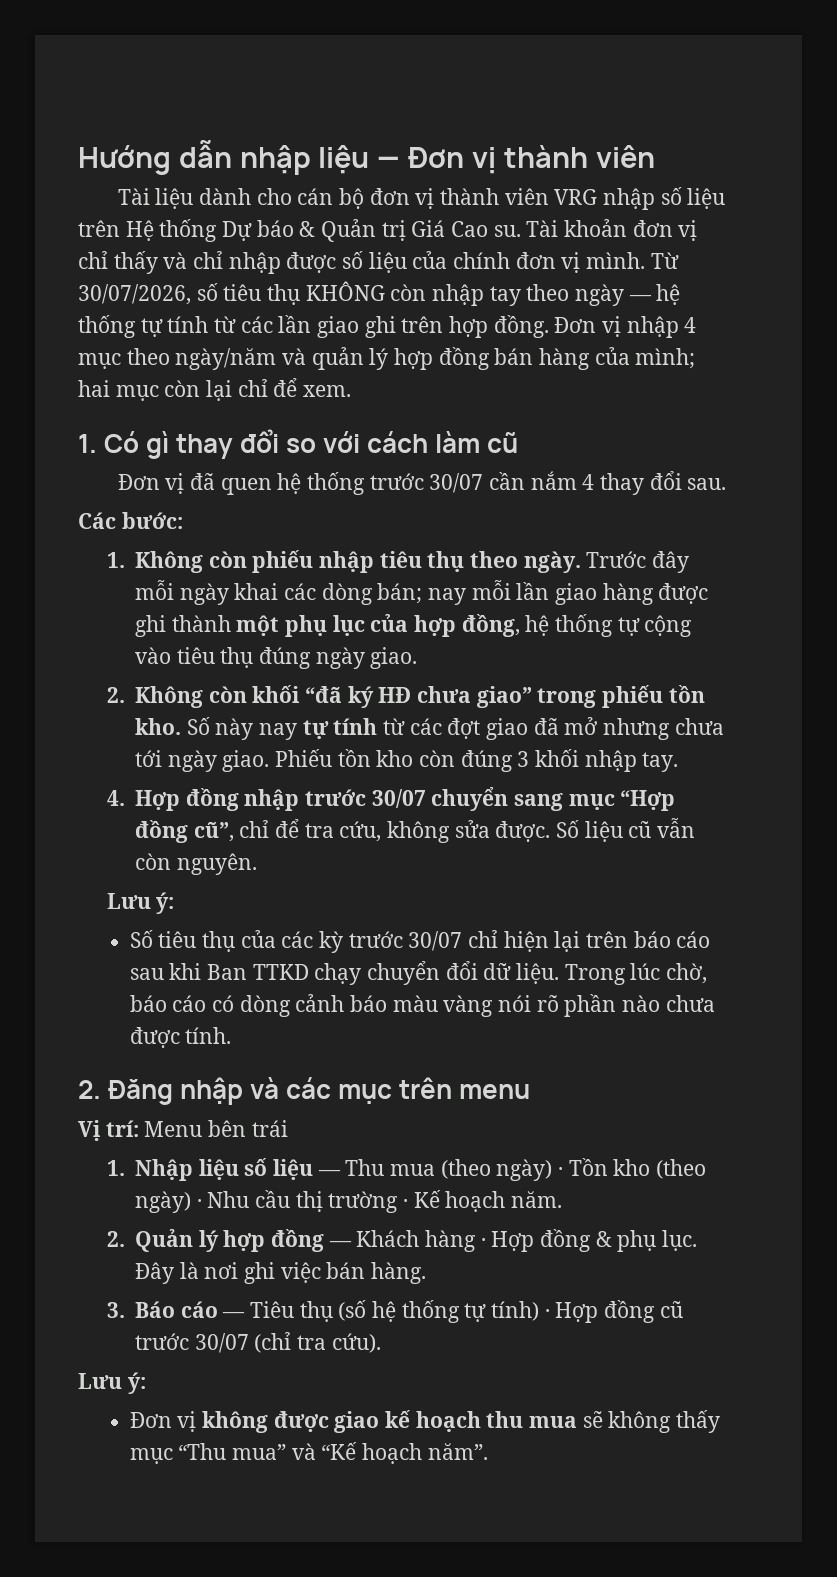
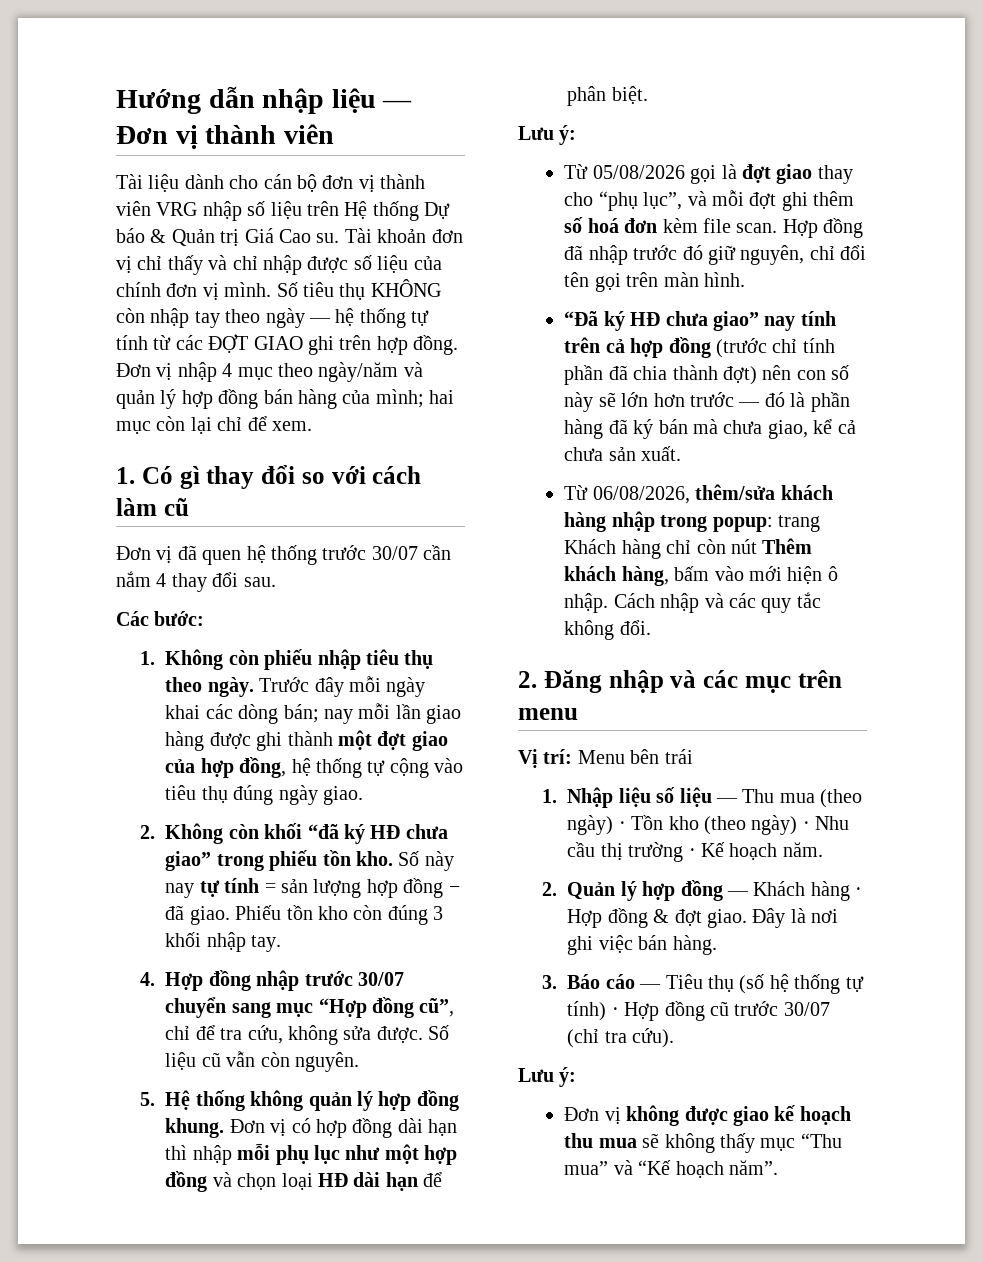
[650,252,679,269] [78,283,218,305] Từ 30/07/2026, số -> [276,282,298,297] Số
[278,315,360,338] lần giao -> [208,334,303,353] ĐỢT GIAO
[285,615,365,637] phụ lục -> [377,731,448,751] đợt giao
[383,717,724,740] [135,750,217,772] từ các đợt giao đã mở nhưng chưa tới ngày -> [264,878,460,898] [165,905,185,920] = sản lượng hợp đồng − đã
[106,892,175,914] [129,930,711,953] [129,961,707,985] [129,994,715,1017] [129,1027,232,1048] Lưu ý: // Số tiêu thụ của các kỳ trước 30/07 chỉ hiện lại trên báo cáo sau khi Ban TTKD chạy chuyển đổi dữ liệu. Trong lúc chờ, báo cáo có dòng cảnh báo màu vàng nói rõ phần nào chưa được tính. -> [140,1090,459,1111] [165,1118,458,1138] [165,1143,458,1165] [165,1171,443,1192] [567,86,648,106] [518,125,577,145] [564,164,853,184] [564,190,855,211] [564,217,864,238] [564,245,867,265] [564,272,746,292] [564,311,836,331] [564,337,835,358] [564,365,850,385] [564,392,850,412] [564,419,856,439] [564,446,682,461] [564,484,833,504] [564,511,821,532] [564,538,813,559] [564,566,838,586] [564,592,821,613] [564,620,651,640] 5. Hệ thống không quản lý hợp đồng khung. Đơn vị có hợp đồng dài hạn thì nhập mỗi phụ lục như một hợp đồng và chọn loại HĐ dài hạn để phân biệt. // Lưu ý: // Từ 05/08/2026 gọi là đợt giao thay cho “phụ lục”, và mỗi đợt ghi thêm số hoá đơn kèm file scan. Hợp đồng đã nhập trước đó giữ nguyên, chỉ đổi tên gọi trên màn hình. // “Đã ký HĐ chưa giao” nay tính trên cả hợp đồng (trước chỉ tính phần đã chia thành đợt) nên con số này sẽ lớn hơn trước — đó là phần hàng đã ký bán mà chưa giao, kể cả chưa sản xuất. // Từ 06/08/2026, thêm/sửa khách hàng nhập trong popup: trang Khách hàng chỉ còn nút Thêm khách hàng, bấm vào mới hiện ô nhập. Cách nhập và các quy tắc không đổi.
[617,1230,698,1252] phụ lục. -> [674,909,748,928] đợt giao.

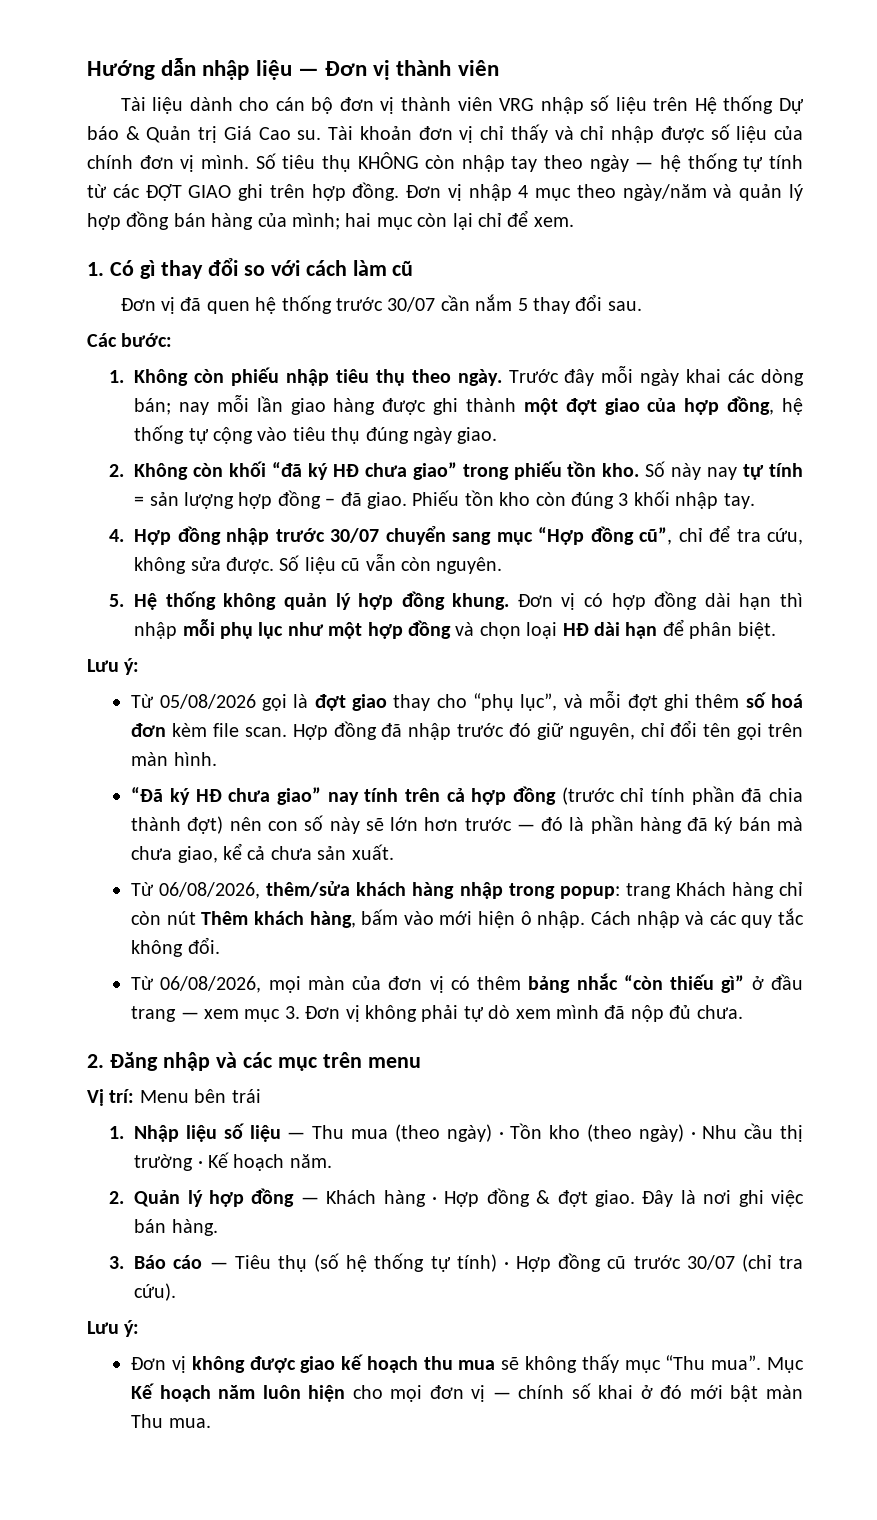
[156,573,167,587] 4 -> [517,298,528,311] 5
(651, 627) none -> [131,973,803,993] [131,1005,743,1022] // Từ 06/08/2026, mọi màn của đơn vị có thêm bảng nhắc “còn thiếu gì” ở đầu trang — xem mục 3. Đơn vị không phải tự dò xem mình đã nộp đủ chưa.
[564,1160,779,1178] mua” và “Kế hoạch năm”. -> [711,1355,804,1373] [131,1383,804,1402] [131,1414,211,1428] mua”. Mục Kế hoạch năm luôn hiện cho mọi đơn vị — chính số khai ở đó mới bật màn Thu mua.

